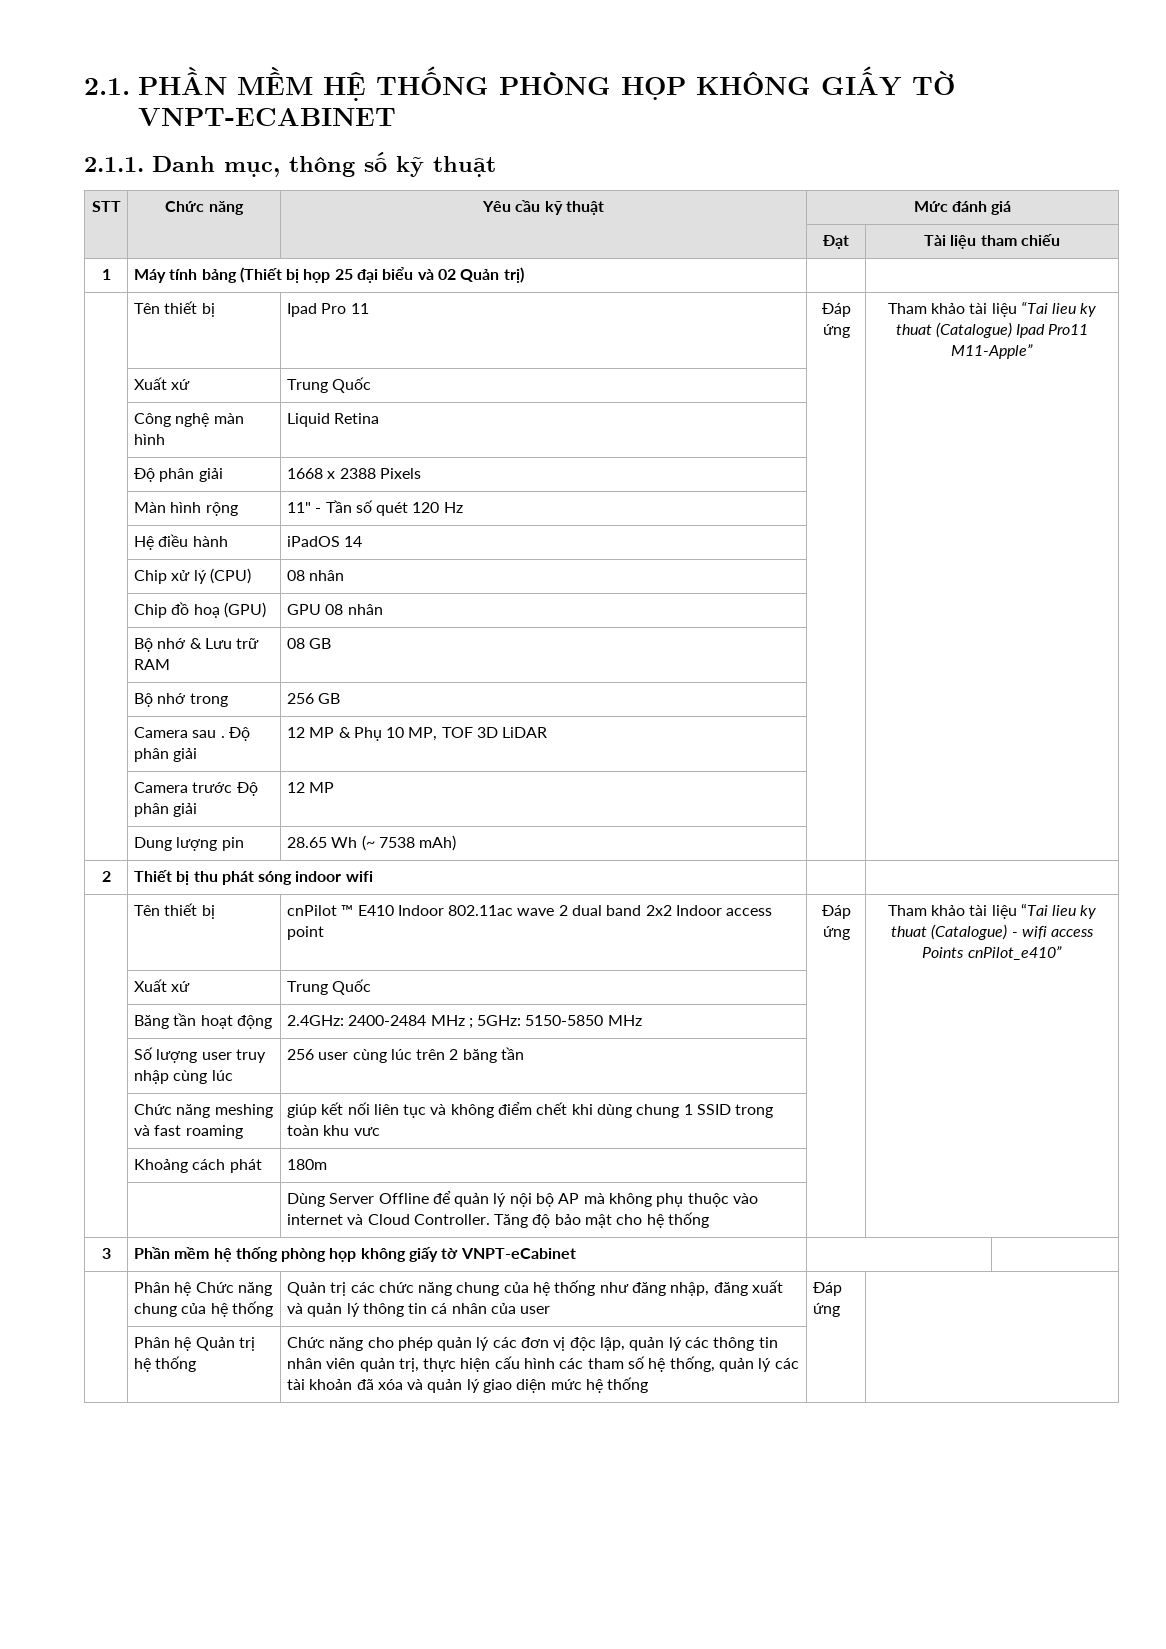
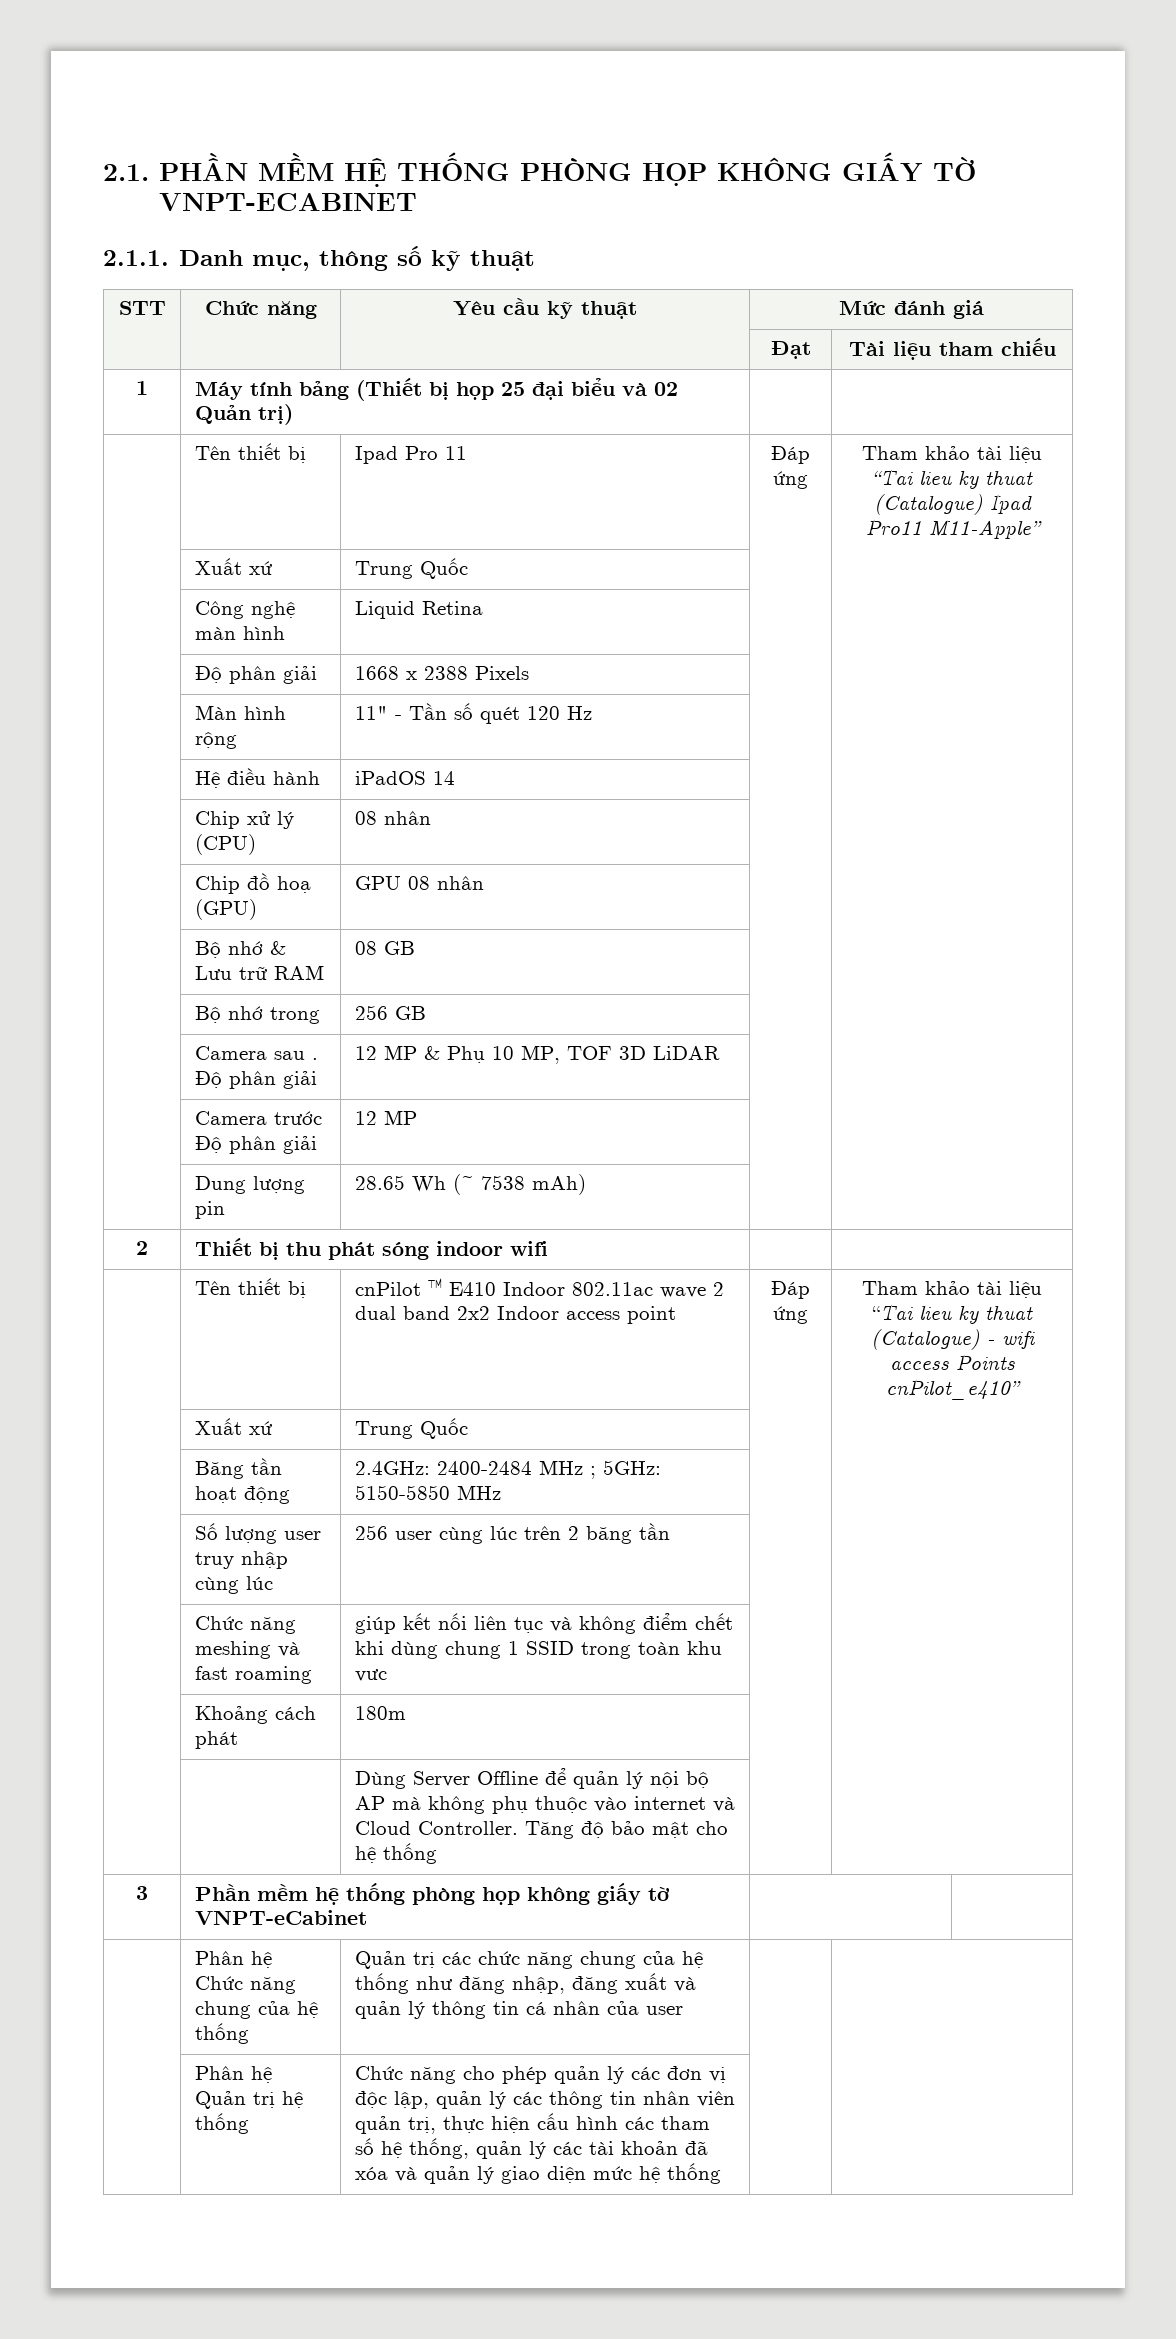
[812,1282,842,1296] [812,1303,840,1317] Đáp ứng -> (683, 2010) none

